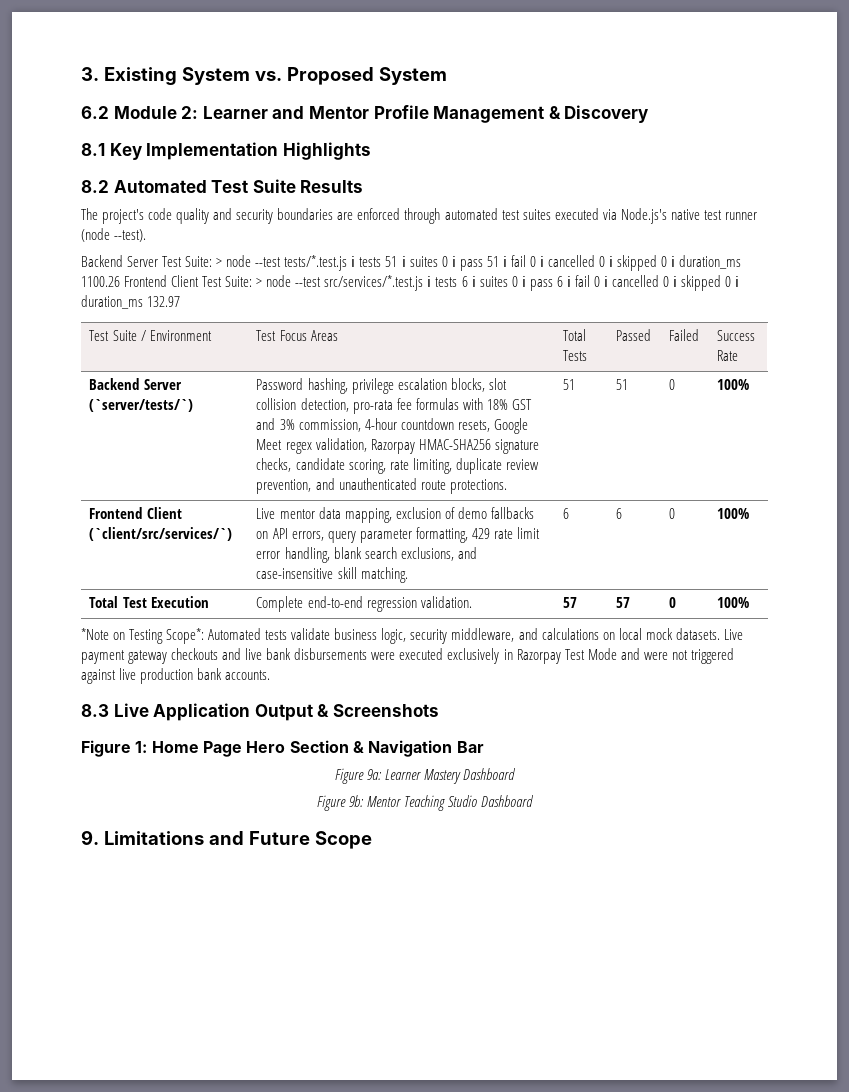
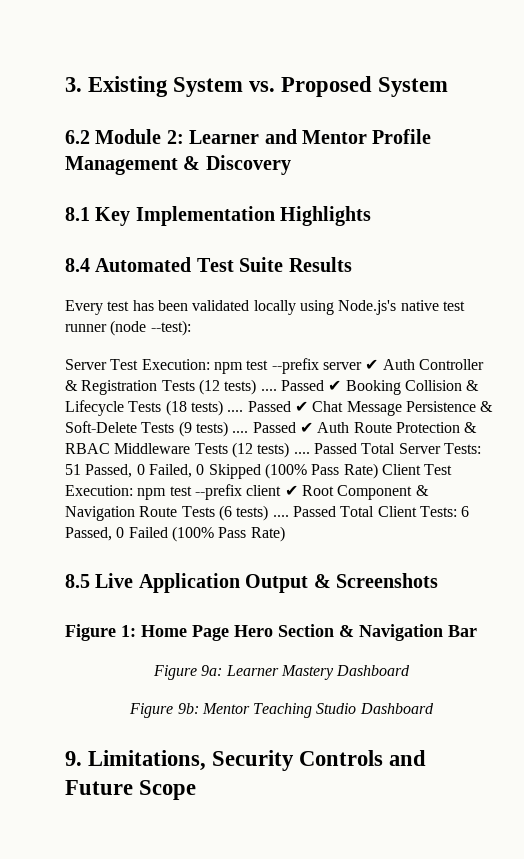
[81,180,109,193] 8.2 -> [65,258,90,272] 8.4
[81,208,617,224] The project's code quality and security boundaries are enforced through automated test suites executed via -> [65,300,334,315] Every test has been validated locally using
[114,229,147,242] [81,255,742,271] [81,275,740,291] [81,295,181,309] [89,330,212,341] [256,330,338,341] [563,329,587,341] [563,350,588,361] [616,329,652,341] [669,329,700,341] [717,330,756,341] [717,350,739,361] [89,378,182,390] [89,399,194,412] [256,378,507,394] [256,398,532,414] [256,418,528,434] [256,438,539,454] [256,458,539,474] [256,478,507,494] [563,379,576,390] [616,379,629,390] [669,379,676,390] [717,379,750,390] [89,507,182,519] [89,527,233,541] [256,507,534,523] [256,527,540,543] [256,547,477,563] [256,567,408,583] [563,508,570,519] [616,508,623,519] [669,508,676,519] [717,508,750,519] [89,596,209,608] [256,596,472,612] [563,597,578,608] [616,597,631,608] [669,597,677,608] [717,597,750,608] [81,628,743,644] [81,648,734,664] [81,668,271,684] [81,704,109,717] --test). // Backend Server Test Suite: > node --test tests/*.test.js ℹ tests 51 ℹ suites 0 ℹ pass 51 ℹ fail 0 ℹ cancelled 0 ℹ skipped 0 ℹ duration_ms 1100.26 Frontend Client Test Suite: > node --test src/services/*.test.js ℹ tests 6 ℹ suites 0 ℹ pass 6 ℹ fail 0 ℹ cancelled 0 ℹ skipped 0 ℹ duration_ms 132.97 // Test Suite / Environment | Test Focus Areas | Total Tests | Passed | Failed | Success Rate // Backend Server (`server/tests/`) | Password hashing, privilege escalation blocks, slot collision detection, pro-rata fee formulas with 18% GST and 3% commission, 4-hour countdown resets, Google Meet regex validation, Razorpay HMAC-SHA256 signature checks, candidate scoring, rate limiting, duplicate review prevention, and unauthenticated route protections. | 51 | 51 | 0 | 100% // Frontend Client (`client/src/services/`) | Live mentor data mapping, exclusion of demo fallbacks on API errors, query parameter formatting, 429 rate limit error handling, blank search exclusions, and case-insensitive skill matching. | 6 | 6 | 0 | 100% // Total Test Execution | Complete end-to-end regression validation. | 57 | 57 | 0 | 100% // *Note on Testing Scope*: Automated tests validate business logic, security middleware, and calculations on local mock datasets. Live payment gateway checkouts and live bank disbursements were executed exclusively in Razorpay Test Mode and were not triggered against live production bank accounts. // 8.3 -> [150,320,191,336] [65,358,484,374] [65,379,480,395] [65,400,494,416] [65,421,478,437] [65,442,481,458] [65,463,453,479] [65,484,429,500] [65,505,470,521] [65,526,285,542] [65,574,90,588] --test): // Server Test Execution: npm test --prefix server ✔ Auth Controller & Registration Tests (12 tests) .... Passed ✔ Booking Collision & Lifecycle Tests (18 tests) .... Passed ✔ Chat Message Persistence & Soft-Delete Tests (9 tests) .... Passed ✔ Auth Route Protection & RBAC Middleware Tests (12 tests) .... Passed Total Server Tests: 51 Passed, 0 Failed, 0 Skipped (100% Pass Rate) Client Test Execution: npm test --prefix client ✔ Root Component & Navigation Route Tests (6 tests) .... Passed Total Client Tests: 6 Passed, 0 Failed (100% Pass Rate) // 8.5
[103,831,204,845] Limitations -> [88,750,384,771] Limitations, Security Controls

